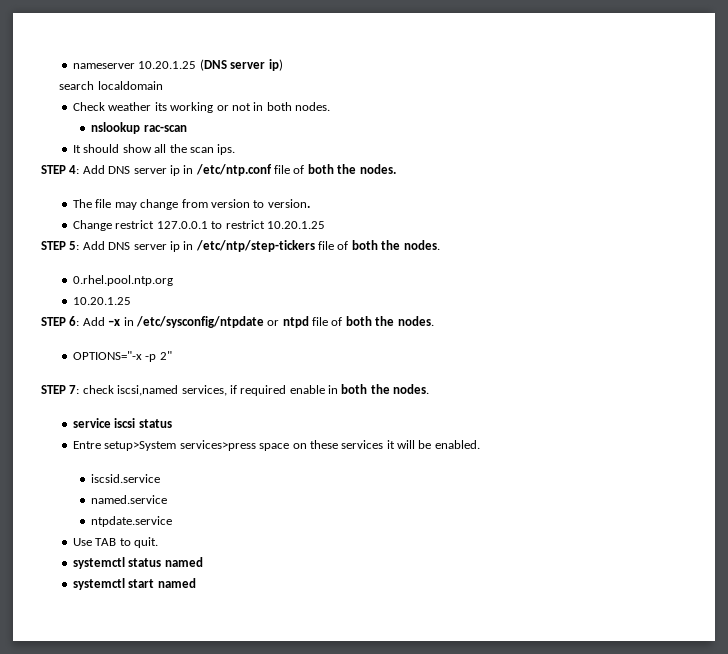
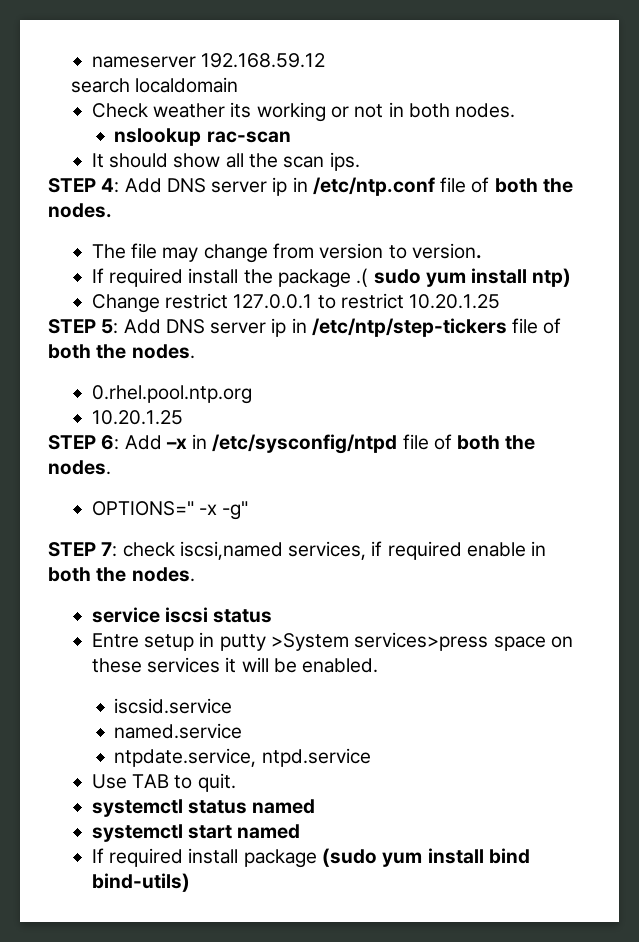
[138,59,283,71] 10.20.1.25 (DNS server ip) -> [201,53,326,68] 192.168.59.12
(310, 203) none -> [91,268,572,288] // If required install the package .( sudo yum install ntp)
[135,316,434,328] [73,351,172,362] /etc/sysconfig/ntpdate or ntpd file of both the nodes. // OPTIONS="-x -p 2" -> [212,434,536,454] [48,460,111,475] [91,501,249,520] /etc/sysconfig/ntpd file of both the nodes. // OPTIONS=" -x -g"
[104,441,177,451] setup>System -> [144,632,350,651] setup in putty >System
[91,516,173,527] ntpdate.service -> [114,748,371,767] ntpdate.service, ntpd.service
(196, 583) none -> [91,848,530,868] [91,873,190,892] // If required install package (sudo yum install bind bind-utils)

